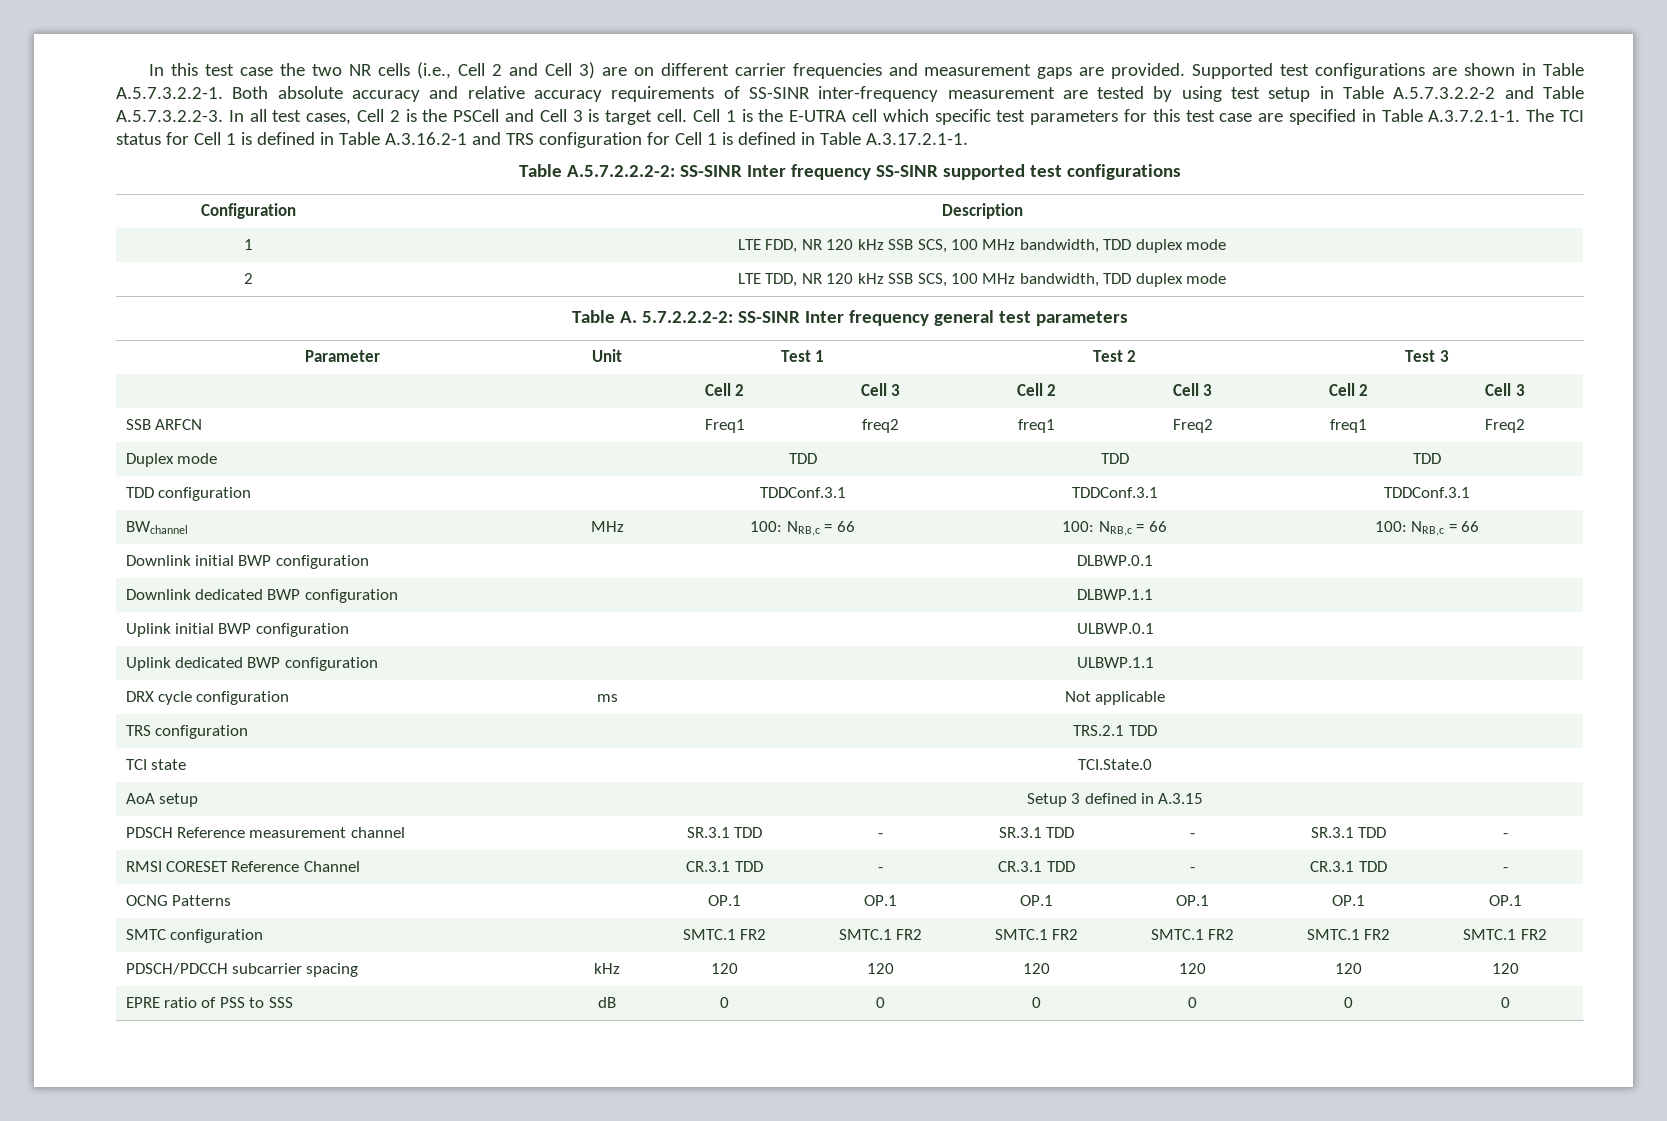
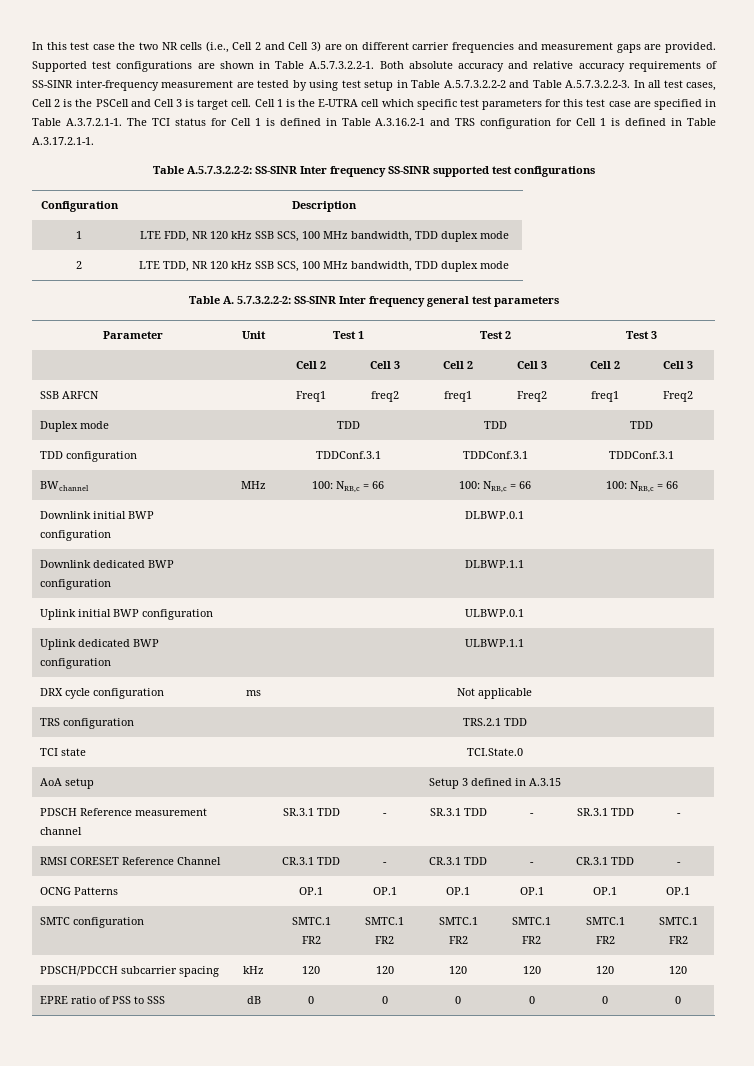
[567,165,676,177] A.5.7.2.2.2-2: -> [187,166,252,174] A.5.7.3.2.2-2:
[642,311,734,323] 5.7.2.2.2-2: -> [237,296,291,304] 5.7.3.2.2-2:

